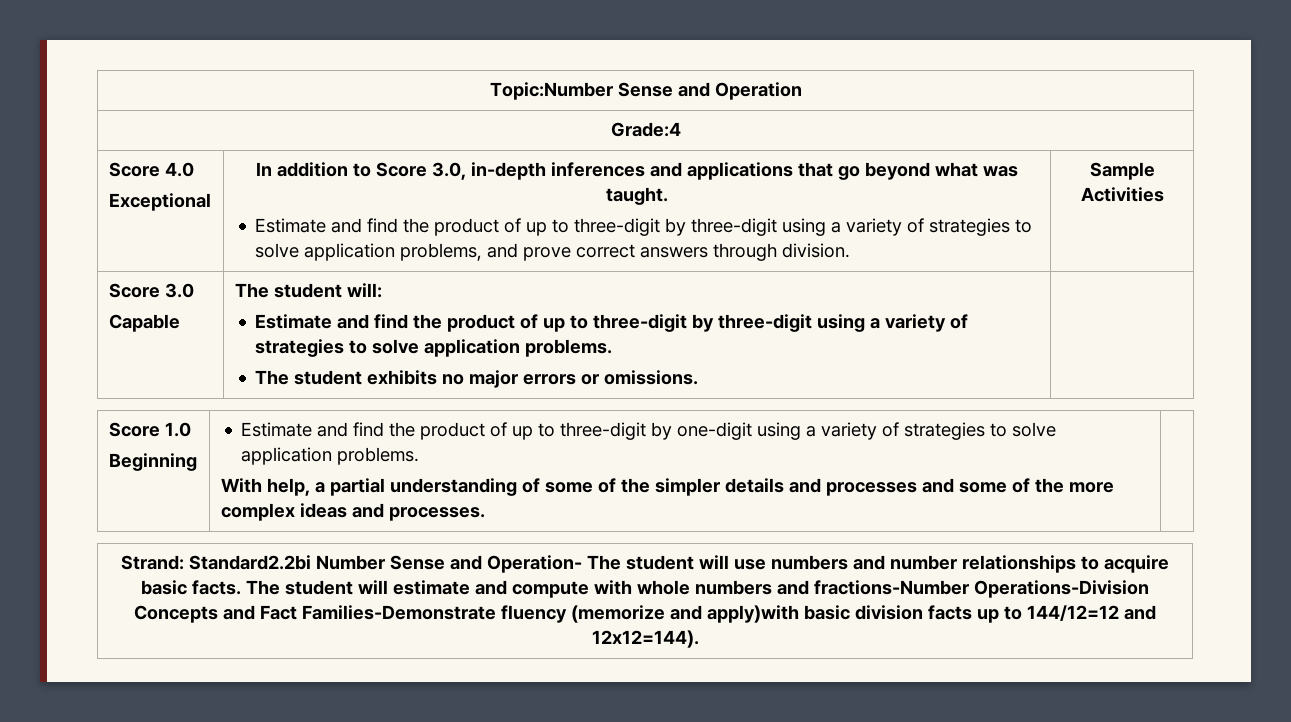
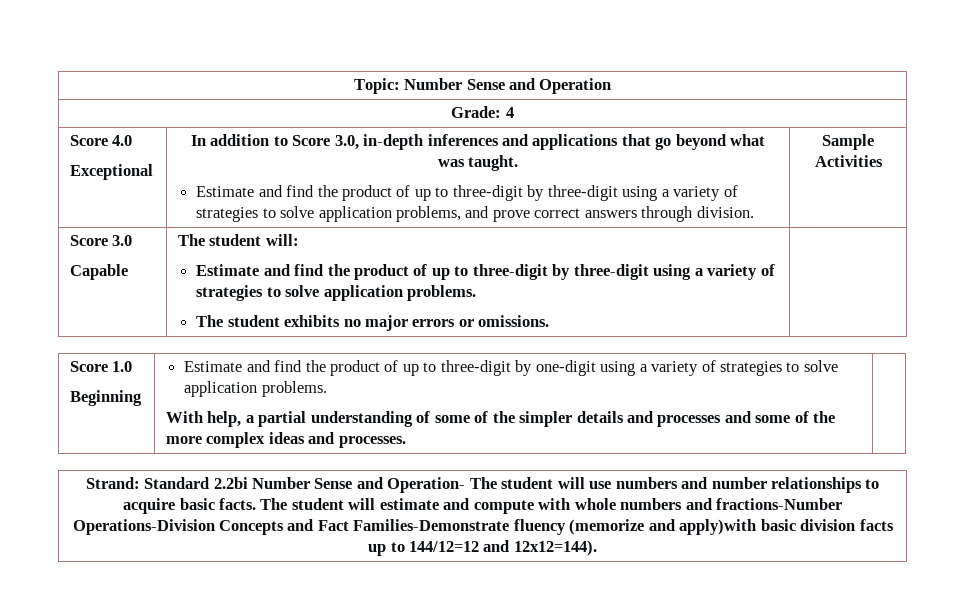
[489,82,613,100] Topic:Number -> [353,78,463,94] Topic: Number
[610,122,681,137] Grade:4 -> [451,106,514,118] Grade: 4
[189,555,311,570] Standard2.2bi -> [144,477,248,489] Standard 2.2bi

